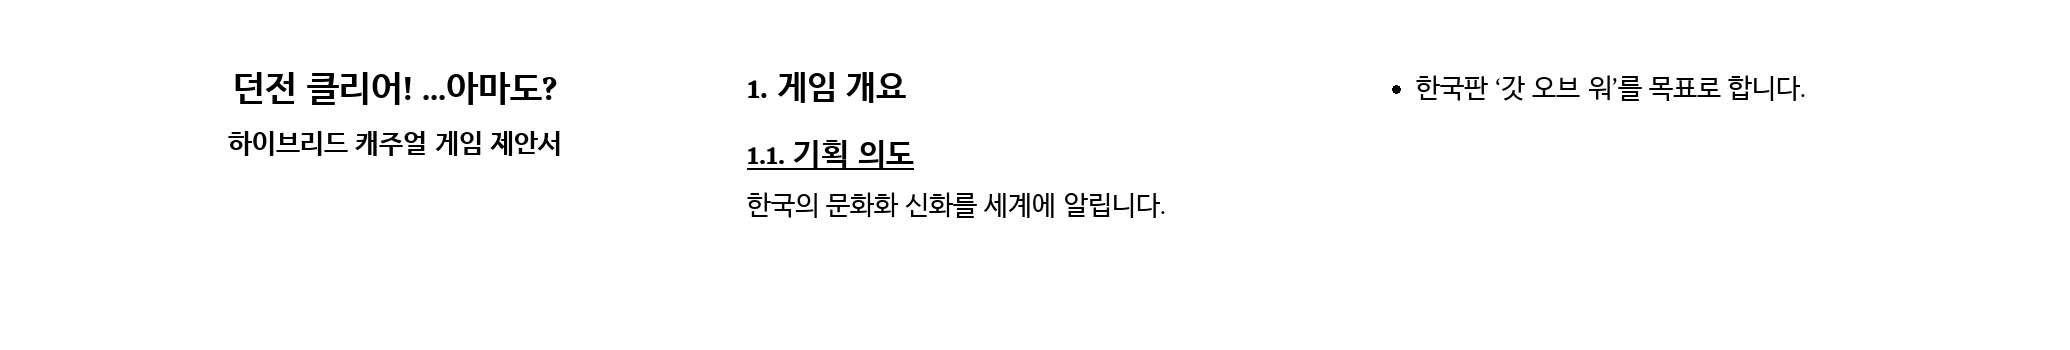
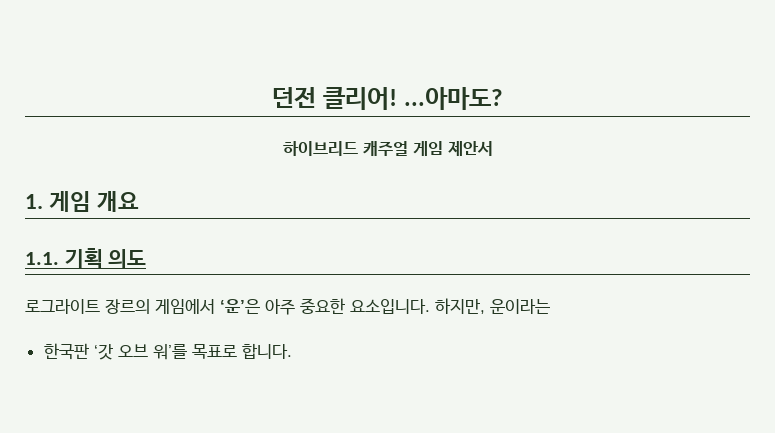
[747,192,1166,218] 한국의 문화화 신화를 세계에 알립니다. -> [25,298,550,315] 로그라이트 장르의 게임에서 ‘운’은 아주 중요한 요소입니다. 하지만, 운이라는

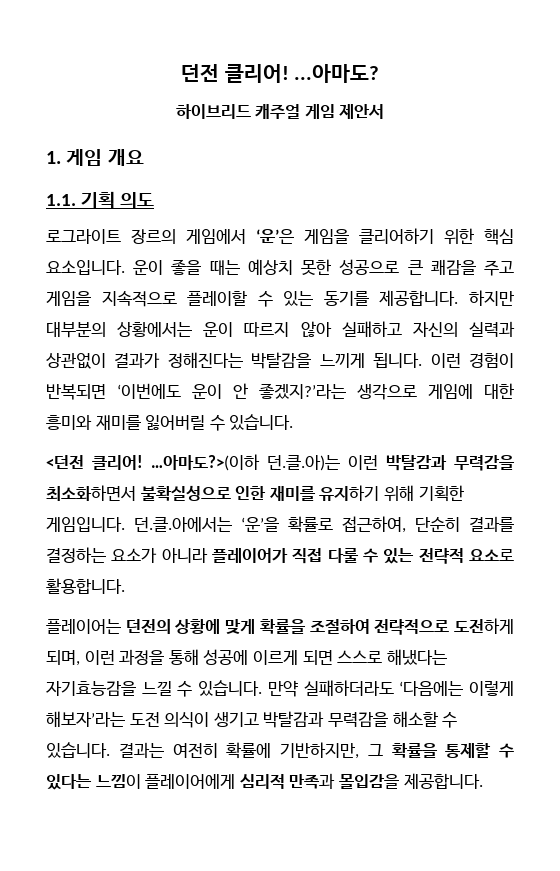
[265,298,550,315] [43,343,292,360] 아주 중요한 요소입니다. 하지만, 운이라는 // 한국판 ‘갓 오브 워’를 목표로 합니다. -> [304,228,514,245] [46,259,514,276] [46,290,514,307] [46,321,515,338] [46,352,514,369] [46,383,514,400] [46,414,294,431] [46,454,515,471] [46,485,464,502] [46,516,514,533] [46,547,514,564] [46,578,125,594] [46,618,514,635] [46,649,447,666] [46,680,514,697] [46,711,458,728] [46,742,514,759] [46,773,483,790] 게임을 클리어하기 위한 핵심 요소입니다. 운이 좋을 때는 예상치 못한 성공으로 큰 쾌감을 주고 게임을 지속적으로 플레이할 수 있는 동기를 제공합니다. 하지만 대부분의 상황에서는 운이 따르지 않아 실패하고 자신의 실력과 상관없이 결과가 정해진다는 박탈감을 느끼게 됩니다. 이런 경험이 반복되면 ‘이번에도 운이 안 좋겠지?’라는 생각으로 게임에 대한 흥미와 재미를 잃어버릴 수 있습니다. // <던전 클리어! …아마도?>(이하 던.클.아)는 이런 박탈감과 무력감을 최소화하면서 불확실성으로 인한 재미를 유지하기 위해 기획한 게임입니다. 던.클.아에서는 ‘운’을 확률로 접근하여, 단순히 결과를 결정하는 요소가 아니라 플레이어가 직접 다룰 수 있는 전략적 요소로 활용합니다. // 플레이어는 던전의 상황에 맞게 확률을 조절하여 전략적으로 도전하게 되며, 이런 과정을 통해 성공에 이르게 되면 스스로 해냈다는 자기효능감을 느낄 수 있습니다. 만약 실패하더라도 ‘다음에는 이렇게 해보자’라는 도전 의식이 생기고 박탈감과 무력감을 해소할 수 있습니다. 결과는 여전히 확률에 기반하지만, 그 확률을 통제할 수 있다는 느낌이 플레이어에게 심리적 만족과 몰입감을 제공합니다.

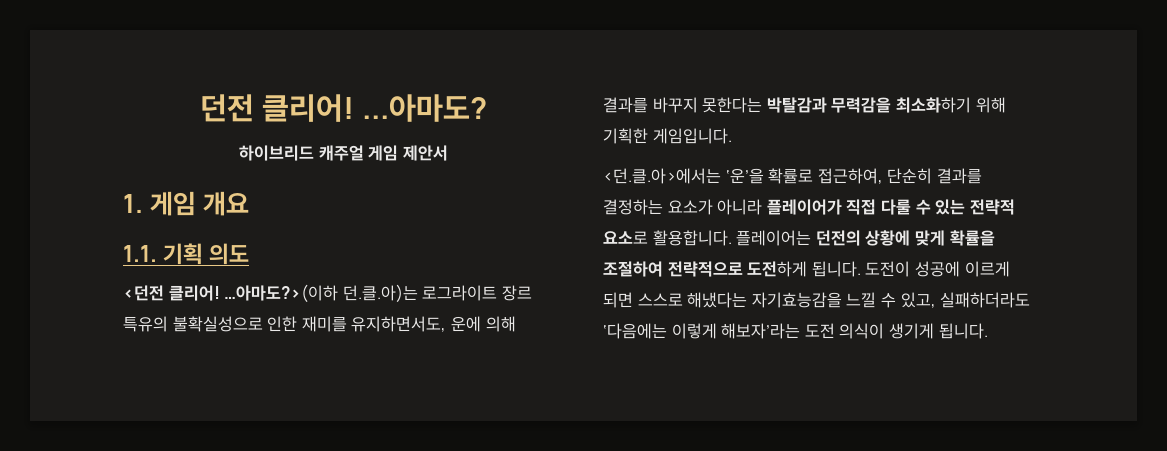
[46,228,514,245] [46,259,514,276] [46,290,514,307] [46,321,515,338] [46,352,514,369] [46,383,514,400] [46,414,294,431] [46,454,515,471] [46,485,380,501] 로그라이트 장르의 게임에서 ‘운’은 게임을 클리어하기 위한 핵심 요소입니다. 운이 좋을 때는 예상치 못한 성공으로 큰 쾌감을 주고 게임을 지속적으로 플레이할 수 있는 동기를 제공합니다. 하지만 대부분의 상황에서는 운이 따르지 않아 실패하고 자신의 실력과 상관없이 결과가 정해진다는 박탈감을 느끼게 됩니다. 이런 경험이 반복되면 ‘이번에도 운이 안 좋겠지?’라는 생각으로 게임에 대한 흥미와 재미를 잃어버릴 수 있습니다. // <던전 클리어! …아마도?>(이하 던.클.아)는 이런 박탈감과 무력감을 최소화하면서 불확실성으로 인한 재미를 유지하기 -> [123,284,532,303] [123,316,516,332] [603,97,971,113] <던전 클리어! …아마도?>(이하 던.클.아)는 로그라이트 장르 특유의 불확실성으로 인한 재미를 유지하면서도, 운에 의해 결과를 바꾸지 못한다는 박탈감과 무력감을 최소화하기
[134,517,232,532] 던.클.아에서는 -> [603,168,721,184] // <던.클.아>에서는
(125, 586) // -> (732, 238) none
[46,649,199,666] 되며, 이런 과정을 통해 -> [811,261,911,277] 됩니다. 도전이
[198,680,298,697] 있습니다. 만약 -> [900,292,936,308] 있고,
[213,711,458,728] [46,742,514,759] [46,773,483,790] 생기고 박탈감과 무력감을 해소할 수 있습니다. 결과는 여전히 확률에 기반하지만, 그 확률을 통제할 수 있다는 느낌이 플레이어에게 심리적 만족과 몰입감을 제공합니다. -> [888,323,988,339] 생기게 됩니다.

